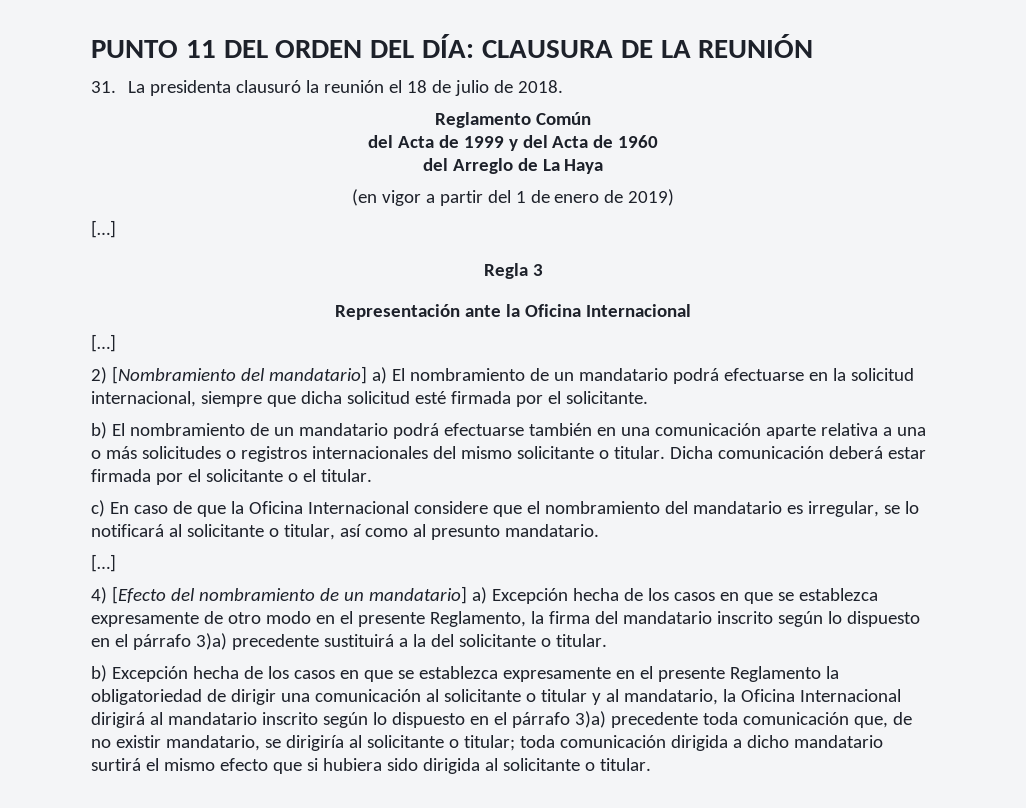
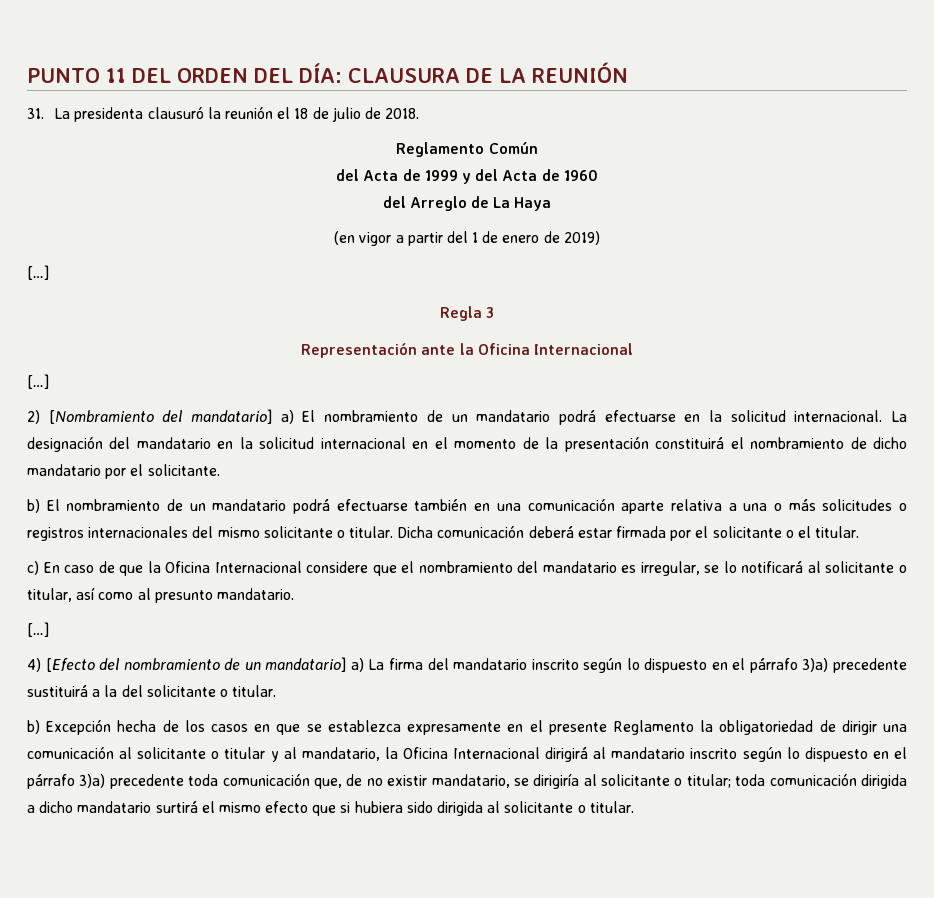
[91,391,511,407] internacional, siempre que dicha solicitud esté firmada -> [794,410,907,422] [27,436,908,452] [27,464,101,476] internacional. La designación del mandatario en la solicitud internacional en el momento de la presentación constituirá el nombramiento de dicho mandatario
[491,588,878,604] [91,611,544,627] Excepción hecha de los casos en que se establezca expresamente de otro modo en el presente Reglamento, la -> [368,659,385,670] La

